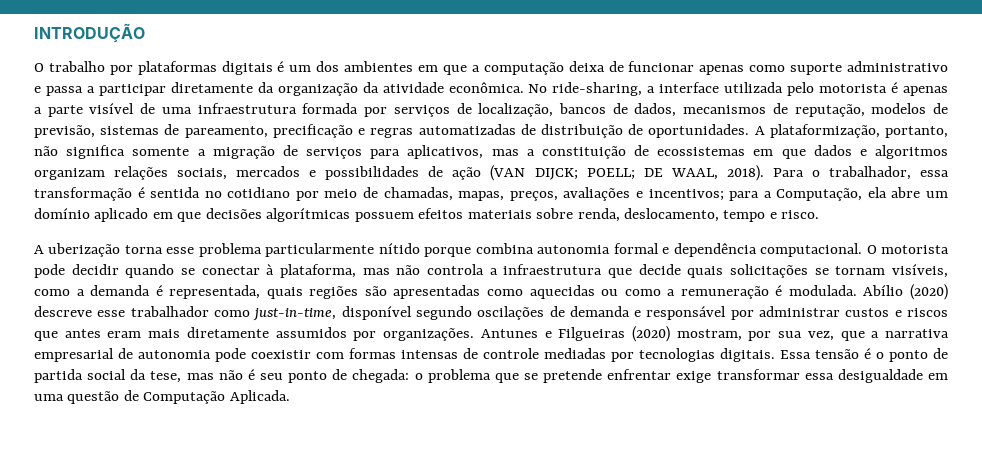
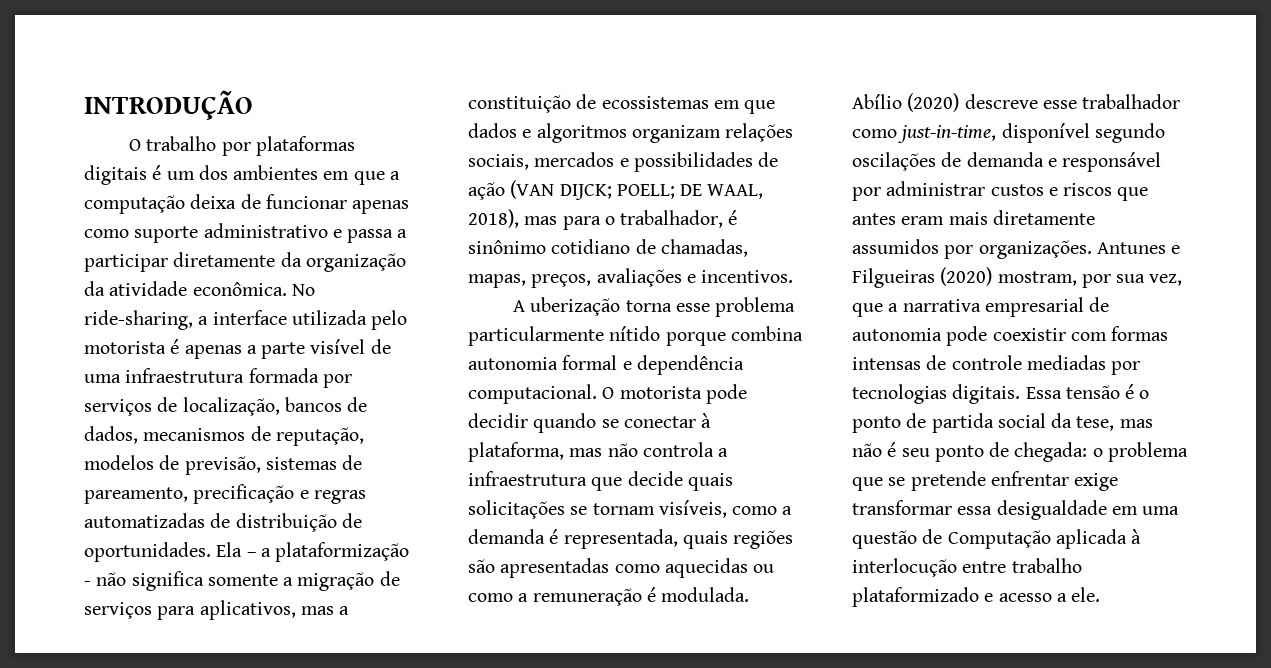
[754,124,948,138] A plataformização, portanto, -> [216,542,410,562] [84,581,91,586] Ela – a plataformização -
[726,165,949,181] [34,187,358,201] 2018). Para o trabalhador, essa transformação é sentida no cotidiano por meio -> [468,209,738,230] [468,239,631,254] 2018), mas para o trabalhador, é sinônimo cotidiano
[648,187,948,201] [34,208,820,222] incentivos; para a Computação, ela abre um domínio aplicado em que decisões algorítmicas possuem efeitos materiais sobre renda, deslocamento, tempo e risco. -> [701,270,794,283] incentivos.
[229,390,290,404] Aplicada. -> [1055,529,1142,549] [852,558,1082,577] [852,587,1101,607] aplicada à interlocução entre trabalho plataformizado e acesso a ele.

